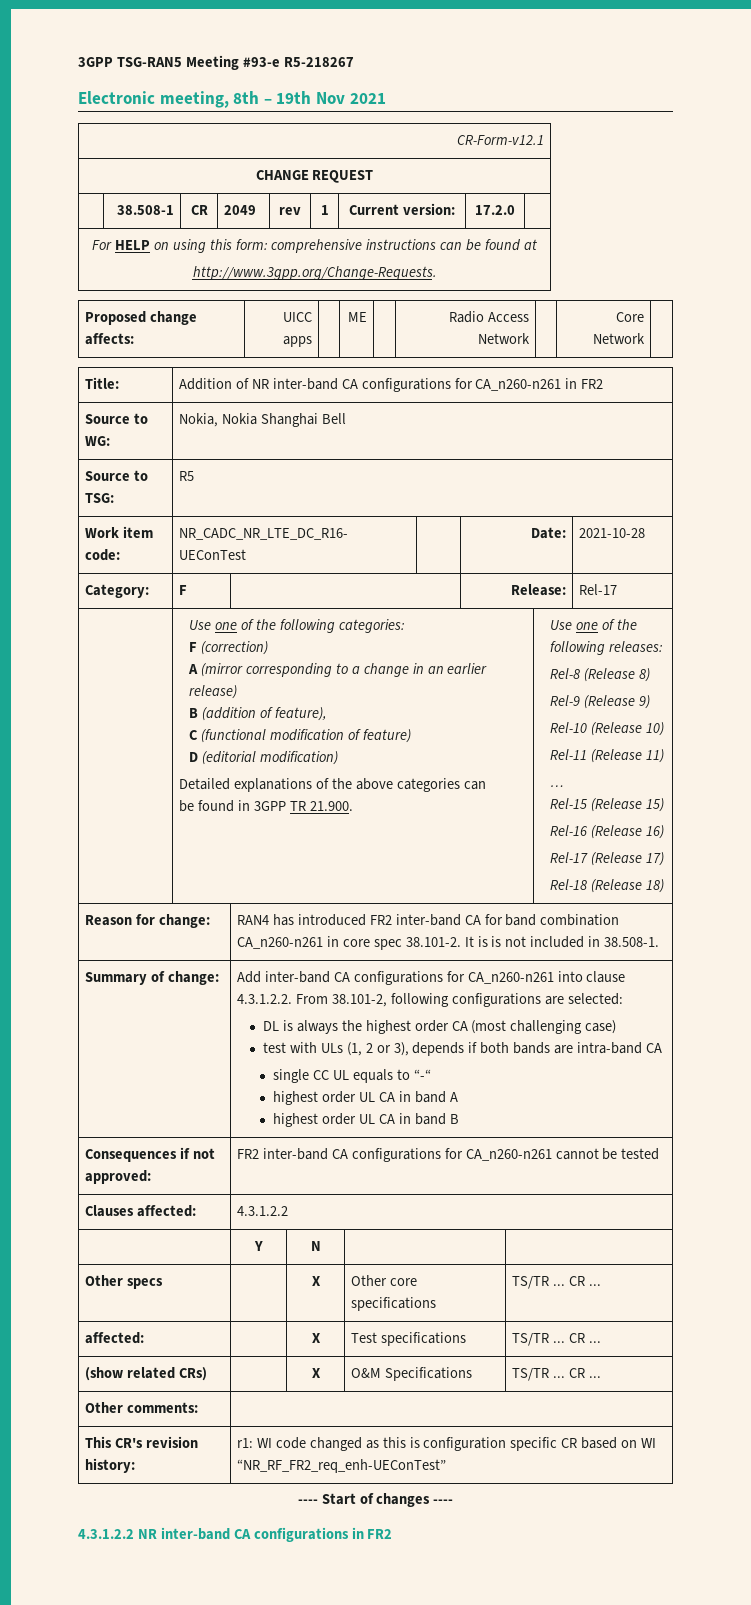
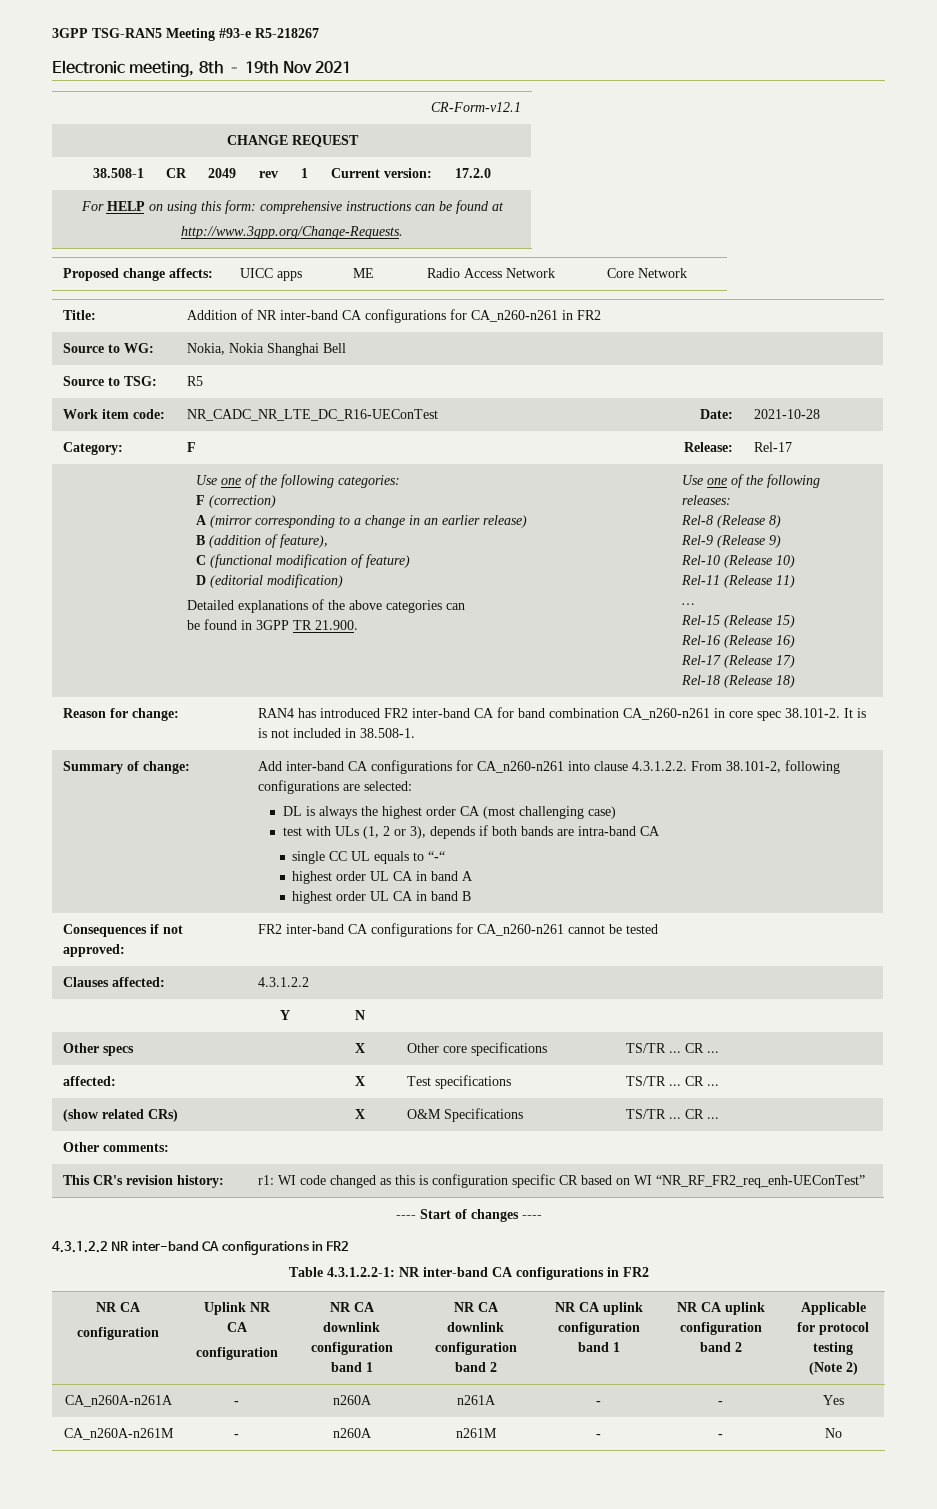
(393, 1534) none -> [288,1267,649,1280] [96,1302,141,1312] [77,1327,159,1340] [203,1302,271,1315] [226,1322,248,1332] [195,1347,278,1360] [329,1302,375,1312] [323,1322,381,1332] [310,1342,393,1355] [330,1362,373,1372] [453,1302,499,1312] [447,1322,505,1332] [434,1342,517,1355] [454,1362,497,1372] [554,1302,643,1315] [557,1322,640,1335] [577,1342,620,1352] [676,1302,765,1315] [679,1322,762,1335] [699,1342,742,1352] [800,1302,866,1315] [797,1322,869,1335] [813,1342,853,1355] [808,1362,858,1375] [64,1395,173,1407] [234,1401,239,1405] [332,1395,372,1405] [456,1395,496,1405] [596,1401,601,1405] [718,1401,723,1405] [822,1395,844,1405] [63,1428,174,1440] [234,1434,239,1438] [332,1428,372,1438] [455,1428,497,1438] [596,1434,601,1438] [718,1434,723,1438] [824,1428,842,1438] // Table 4.3.1.2.2-1: NR inter-band CA configurations in FR2 // NR CA // configuration | Uplink NR CA // configuration | NR CA downlink configuration band 1 | NR CA downlink configuration band 2 | NR CA uplink configuration band 1 | NR CA uplink configuration band 2 | Applicable for protocol testing // (Note 2) // CA_n260A-n261A | - | n260A | n261A | - | - | Yes // CA_n260A-n261M | - | n260A | n261M | - | - | No

